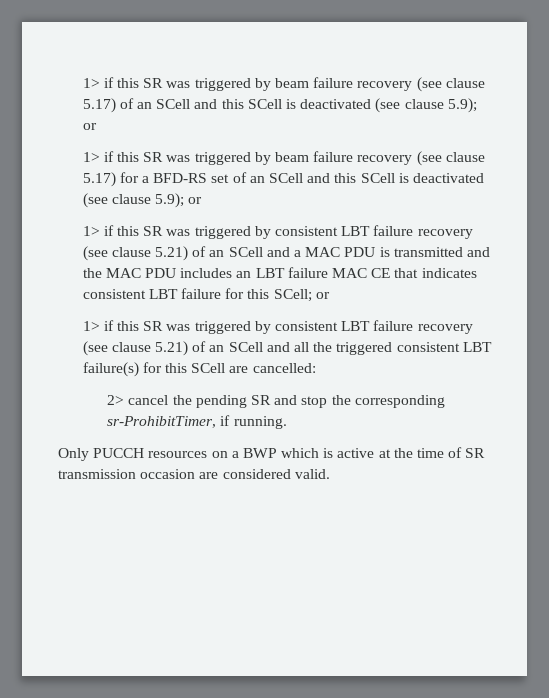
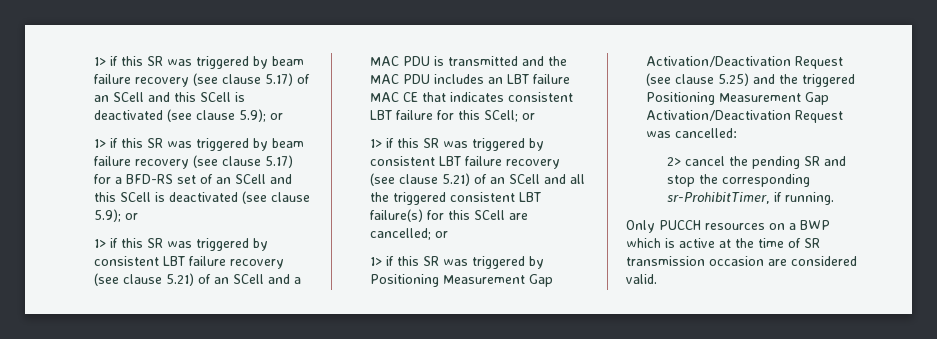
(249, 369) none -> [370,228,449,240] [370,256,545,269] [370,274,554,287] [646,56,844,69] [646,73,856,87] [646,92,830,105] [646,110,844,123] [646,131,672,138] cancelled; or // 1> if this SR was triggered by Positioning Measurement Gap Activation/Deactivation Request (see clause 5.25) and the triggered Positioning Measurement Gap Activation/Deactivation Request was

